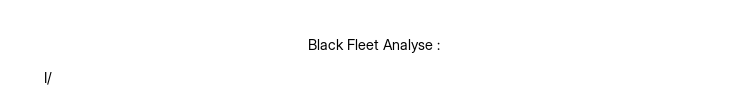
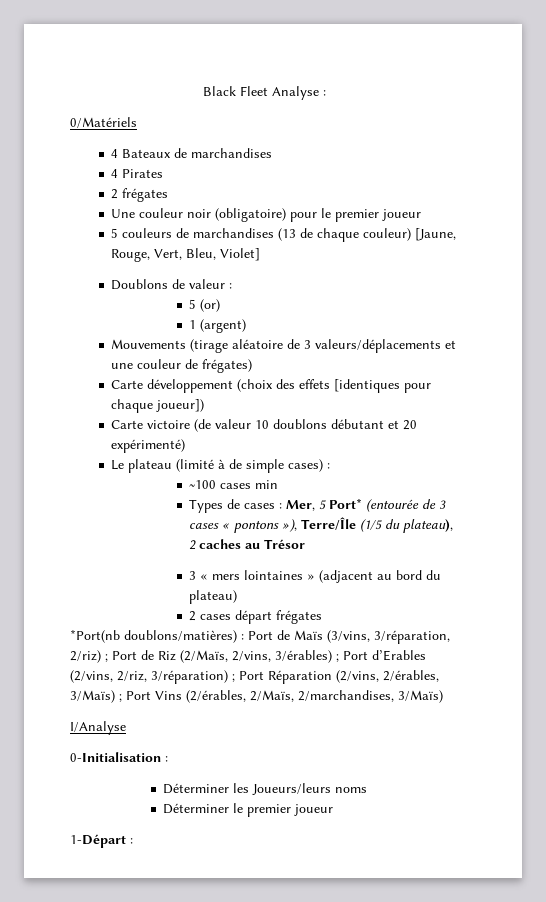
[44,72,52,85] I/ -> [70,117,137,128] [111,148,273,158] [111,169,164,178] [111,188,169,202] [111,208,422,222] [111,228,457,242] [111,248,261,262] [111,279,233,290] [189,299,221,312] [189,319,247,333] [111,339,457,353] [111,359,253,373] [111,379,432,393] [111,399,205,413] [111,419,418,432] [111,439,186,453] [111,459,331,473] [189,480,279,489] [189,498,447,513] [189,517,454,533] [189,539,306,550] [189,570,442,583] [189,590,238,604] [189,610,323,624] [70,629,450,644] [70,650,426,663] [70,670,439,684] [70,690,443,703] [70,721,126,735] [70,752,168,762] [163,783,368,795] [163,803,334,817] [70,834,133,848] 0/Matériels // 4 Bateaux de marchandises // 4 Pirates // 2 frégates // Une couleur noir (obligatoire) pour le premier joueur // 5 couleurs de marchandises (13 de chaque couleur) [Jaune, Rouge, Vert, Bleu, Violet] // Doublons de valeur : // 5 (or) // 1 (argent) // Mouvements (tirage aléatoire de 3 valeurs/déplacements et une couleur de frégates) // Carte développement (choix des effets [identiques pour chaque joueur]) // Carte victoire (de valeur 10 doublons débutant et 20 expérimenté) // Le plateau (limité à de simple cases) : // ~100 cases min // Types de cases : Mer, 5 Port* (entourée de 3 cases « pontons »), Terre/Île (1/5 du plateau), 2 caches au Trésor // 3 « mers lointaines » (adjacent au bord du plateau) // 2 cases départ frégates // *Port(nb doublons/matières) : Port de Maïs (3/vins, 3/réparation, 2/riz) ; Port de Riz (2/Maïs, 2/vins, 3/érables) ; Port d’Erables (2/vins, 2/riz, 3/réparation) ; Port Réparation (2/vins, 2/érables, 3/Maïs) ; Port Vins (2/érables, 2/Maïs, 2/marchandises, 3/Maïs) // I/Analyse // 0-Initialisation : // Déterminer les Joueurs/leurs noms // Déterminer le premier joueur // 1-Départ :

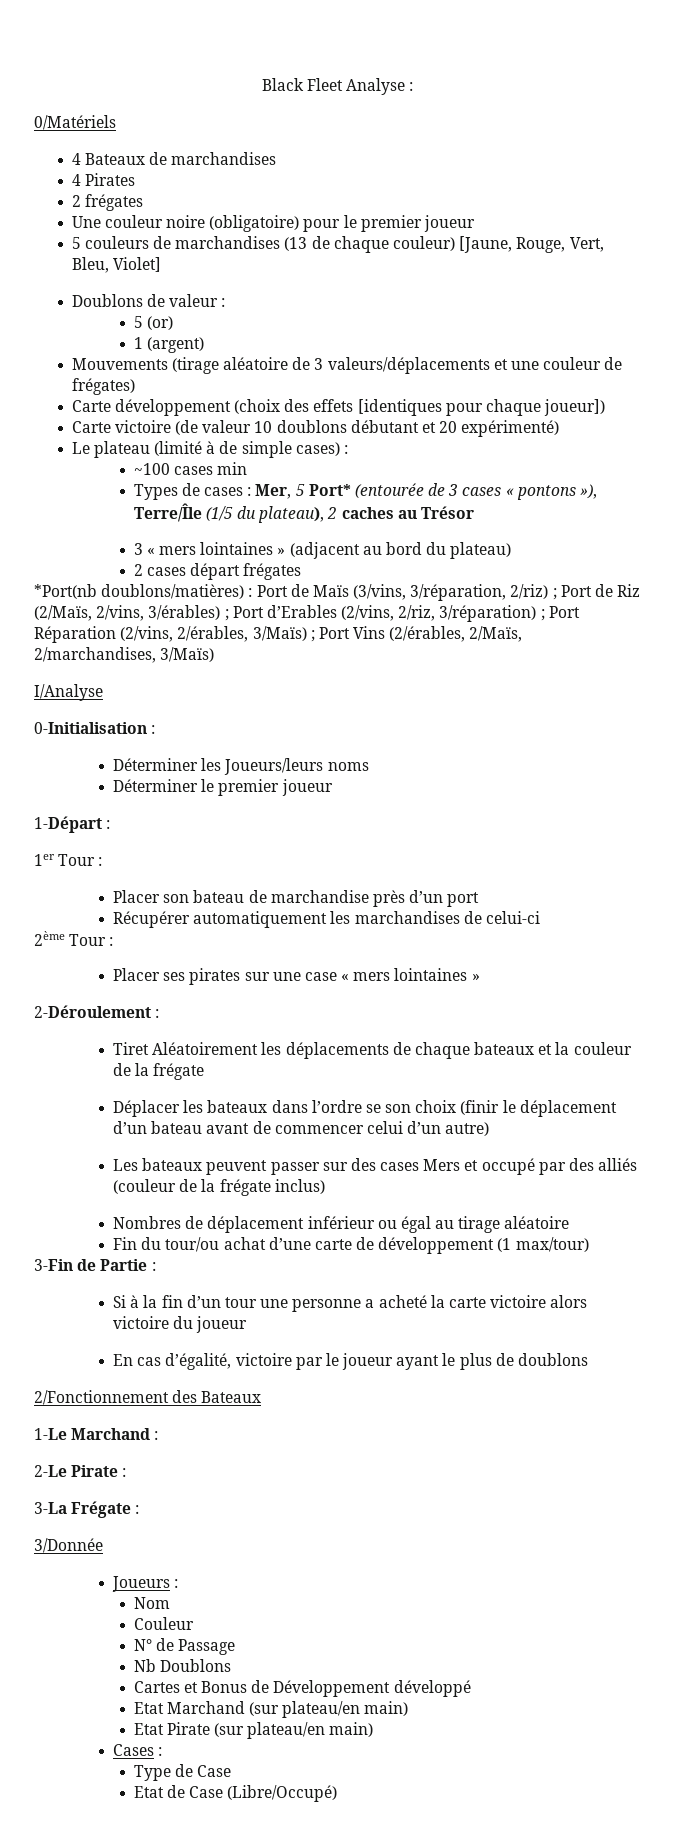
[187,209,212,218] noir -> [166,215,206,228] noire
(133, 841) none -> [34,854,103,866] [112,890,480,907] [112,911,540,928] [34,931,114,946] [112,968,480,985] [34,1005,160,1018] [112,1042,632,1059] [112,1063,205,1080] [112,1100,617,1117] [112,1121,490,1136] [112,1158,638,1175] [112,1179,325,1196] [112,1216,570,1233] [112,1237,589,1254] [34,1259,156,1271] [112,1295,588,1312] [112,1316,248,1333] [112,1353,589,1370] [34,1390,262,1405] [34,1428,159,1440] [34,1465,127,1477] [34,1501,140,1518] [34,1538,103,1553] [111,1576,179,1592] [133,1597,170,1609] [133,1617,194,1630] [133,1638,235,1655] [133,1659,231,1672] [133,1680,471,1697] [133,1701,409,1718] [133,1722,374,1739] [112,1744,163,1756] [133,1764,231,1781] [133,1785,338,1802] // 1er Tour : // Placer son bateau de marchandise près d’un port // Récupérer automatiquement les marchandises de celui-ci // 2ème Tour : // Placer ses pirates sur une case « mers lointaines » // 2-Déroulement : // Tiret Aléatoirement les déplacements de chaque bateaux et la couleur de la frégate // Déplacer les bateaux dans l’ordre se son choix (finir le déplacement d’un bateau avant de commencer celui d’un autre) // Les bateaux peuvent passer sur des cases Mers et occupé par des alliés (couleur de la frégate inclus) // Nombres de déplacement inférieur ou égal au tirage aléatoire // Fin du tour/ou achat d’une carte de développement (1 max/tour) // 3-Fin de Partie : // Si à la fin d’un tour une personne a acheté la carte victoire alors victoire du joueur // En cas d’égalité, victoire par le joueur ayant le plus de doublons // 2/Fonctionnement des Bateaux // 1-Le Marchand : // 2-Le Pirate : // 3-La Frégate : // 3/Donnée // Joueurs : // Nom // Couleur // N° de Passage // Nb Doublons // Cartes et Bonus de Développement développé // Etat Marchand (sur plateau/en main) // Etat Pirate (sur plateau/en main) // Cases : // Type de Case // Etat de Case (Libre/Occupé)

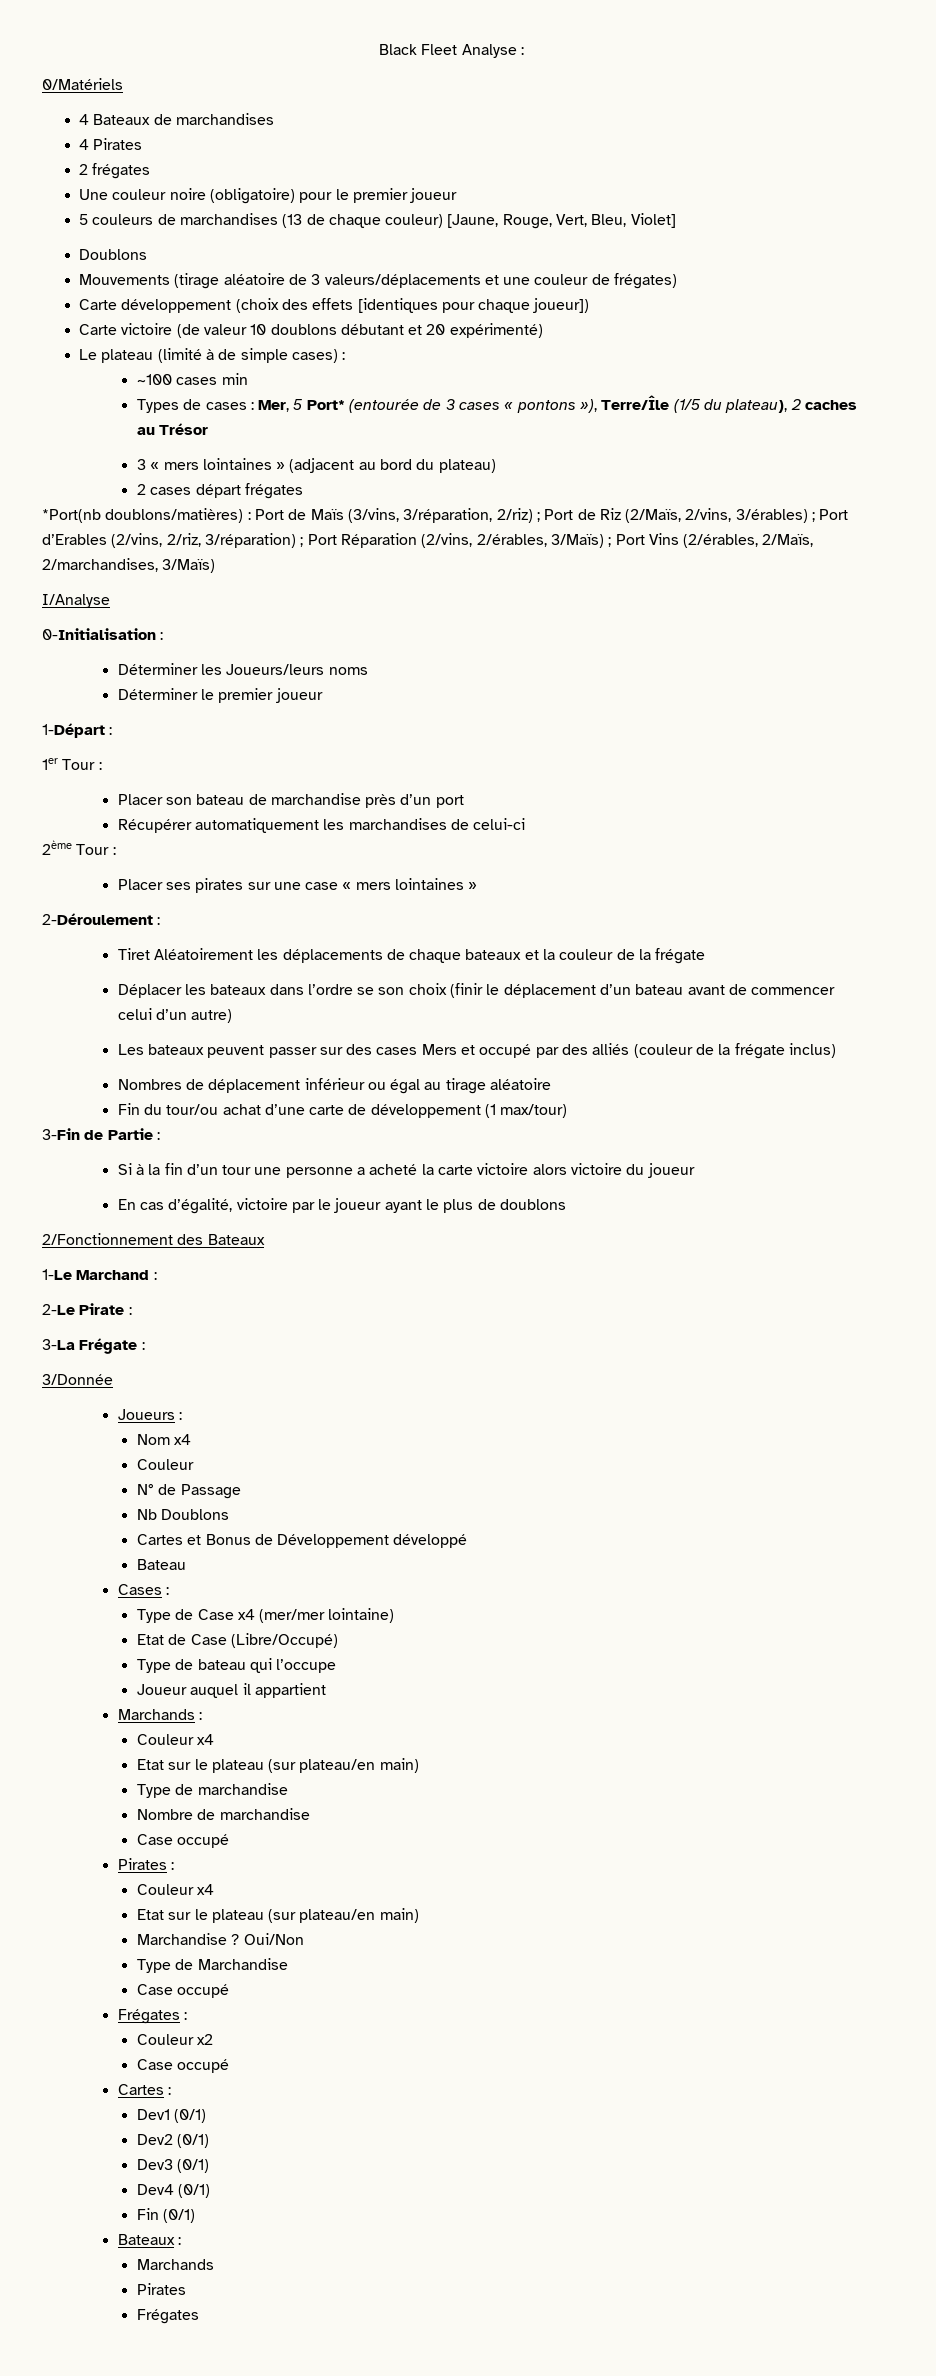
[146,294,226,307] [133,316,173,330] [133,337,204,353] de valeur : // 5 (or) // 1 (argent) -> (147, 254) none
(170, 1603) none -> [174,1434,192,1445] x4
[133,1701,409,1718] [133,1722,374,1739] Etat Marchand (sur plateau/en main) // Etat Pirate (sur plateau/en main) -> [136,1559,186,1570] Bateau
(231, 1771) none -> [237,1608,395,1623] x4 (mer/mer lointaine)
(338, 1793) none -> [136,1658,337,1673] [136,1683,326,1698] [117,1709,202,1720] [136,1734,215,1745] [136,1758,419,1773] [136,1783,288,1798] [136,1808,310,1820] [136,1834,230,1848] [117,1858,174,1870] [136,1884,215,1895] [136,1908,419,1923] [136,1933,304,1945] [136,1958,288,1973] [136,1984,230,1998] [117,2009,187,2024] [136,2034,214,2045] [136,2059,230,2073] [117,2084,171,2095] [136,2109,207,2123] [136,2134,210,2148] [136,2159,210,2173] [136,2184,211,2198] [136,2208,196,2223] [117,2234,181,2245] [136,2259,214,2270] [136,2283,186,2295] [136,2309,199,2324] // Type de bateau qui l’occupe // Joueur auquel il appartient // Marchands : // Couleur x4 // Etat sur le plateau (sur plateau/en main) // Type de marchandise // Nombre de marchandise // Case occupé // Pirates : // Couleur x4 // Etat sur le plateau (sur plateau/en main) // Marchandise ? Oui/Non // Type de Marchandise // Case occupé // Frégates : // Couleur x2 // Case occupé // Cartes : // Dev1 (0/1) // Dev2 (0/1) // Dev3 (0/1) // Dev4 (0/1) // Fin (0/1) // Bateaux : // Marchands // Pirates // Frégates

